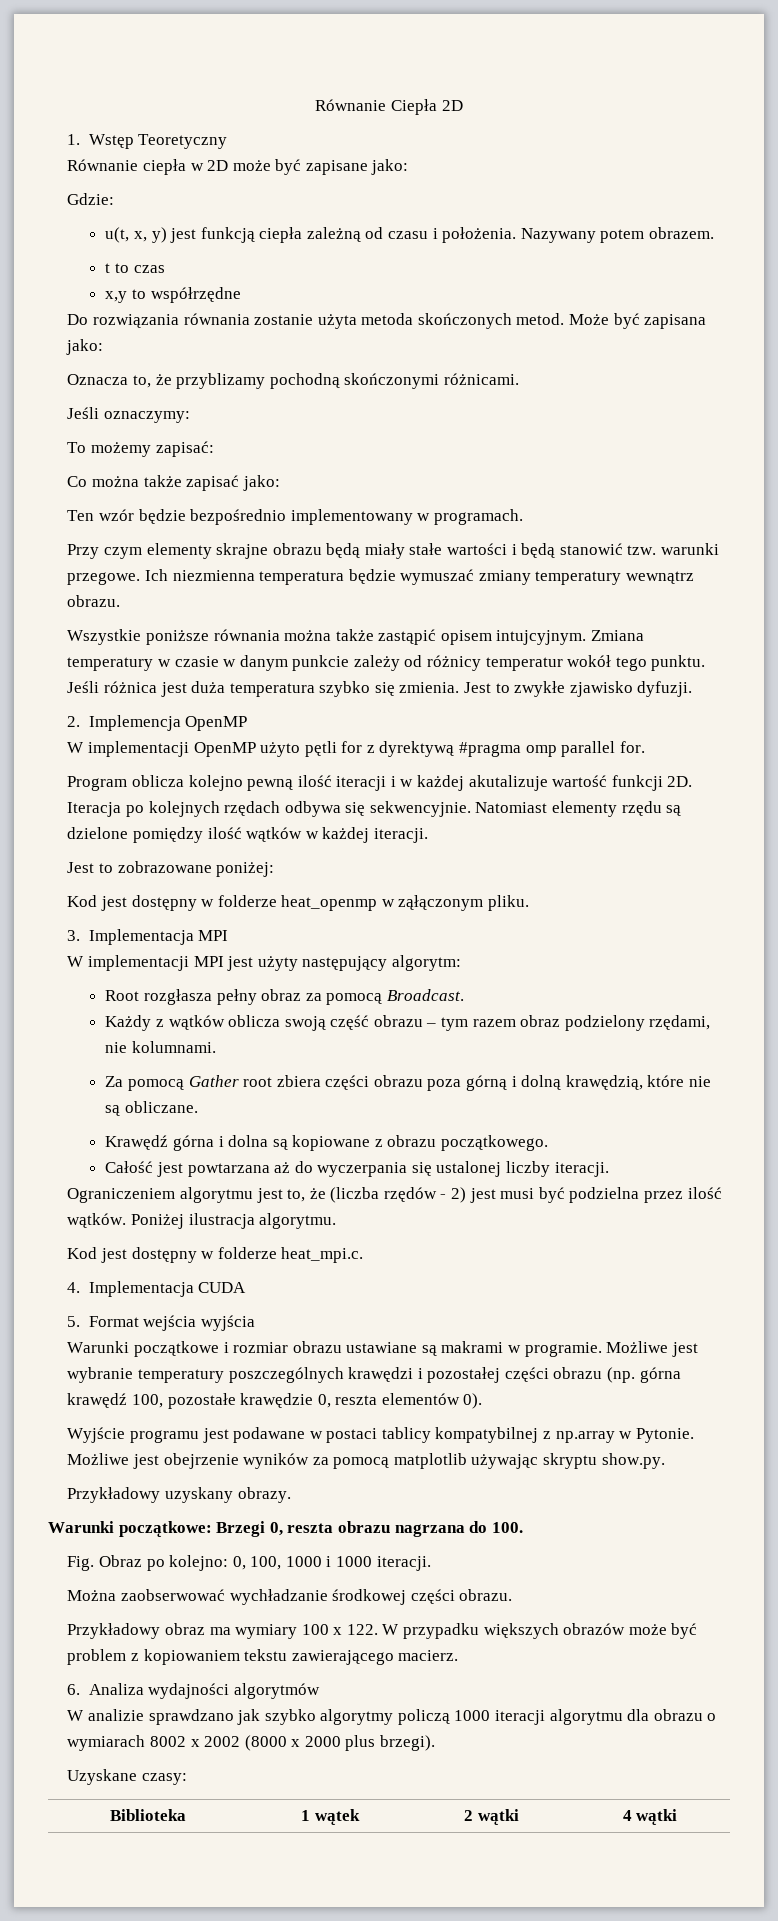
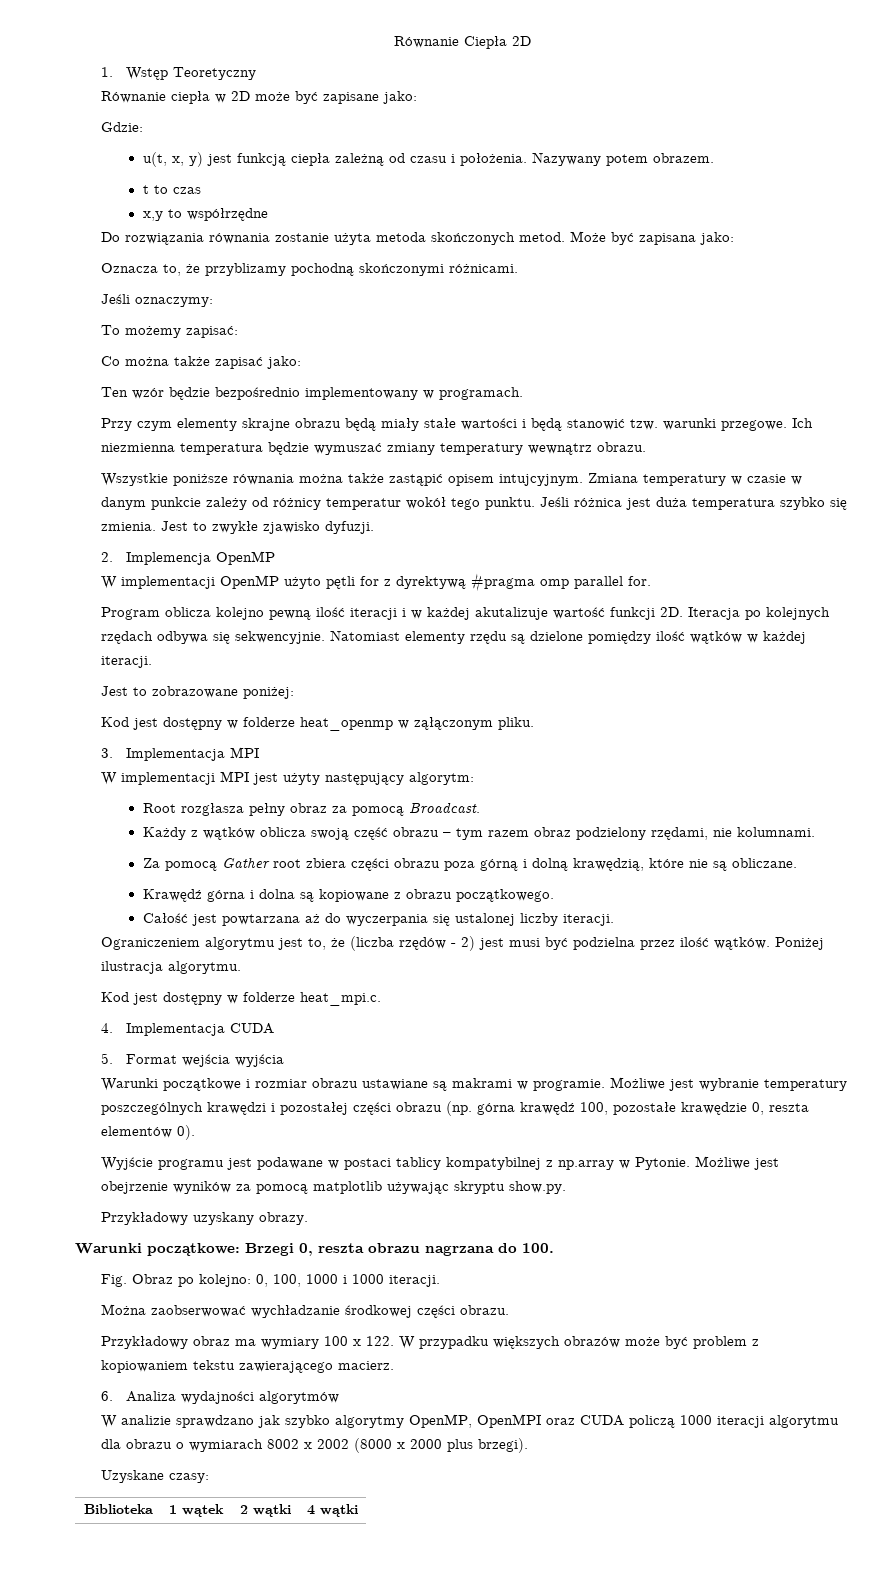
(394, 1717) none -> [408,1414,624,1428] OpenMP, OpenMPI oraz CUDA

